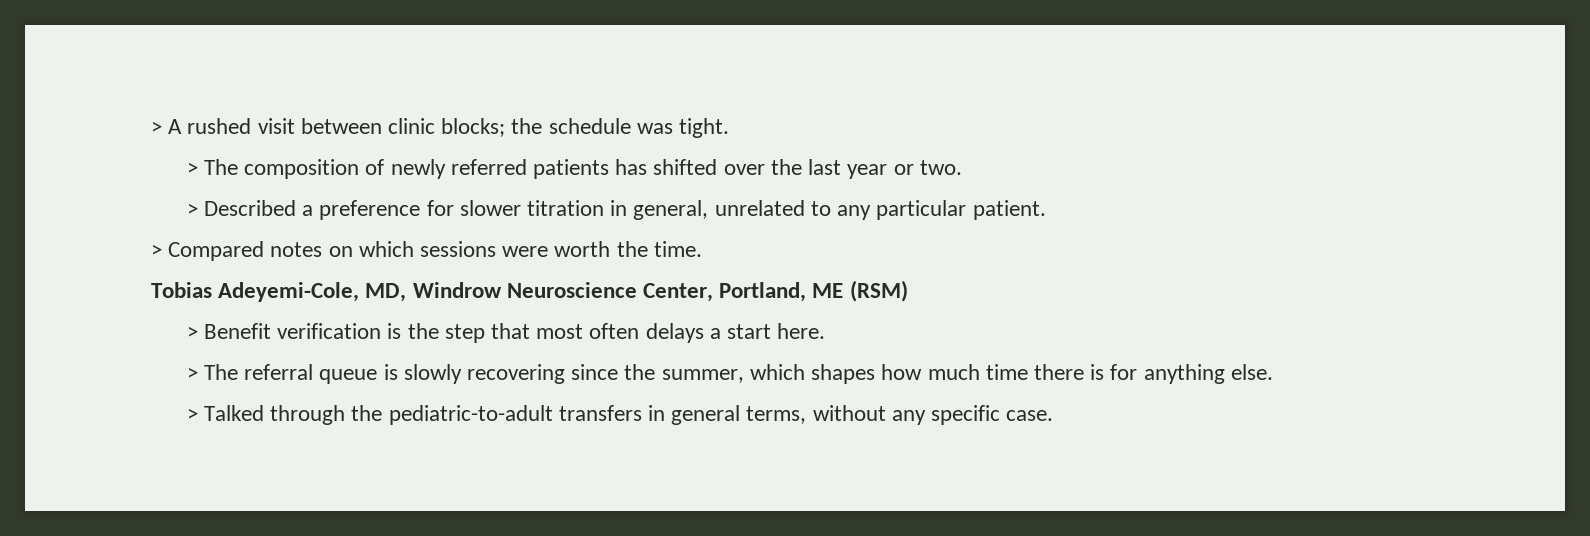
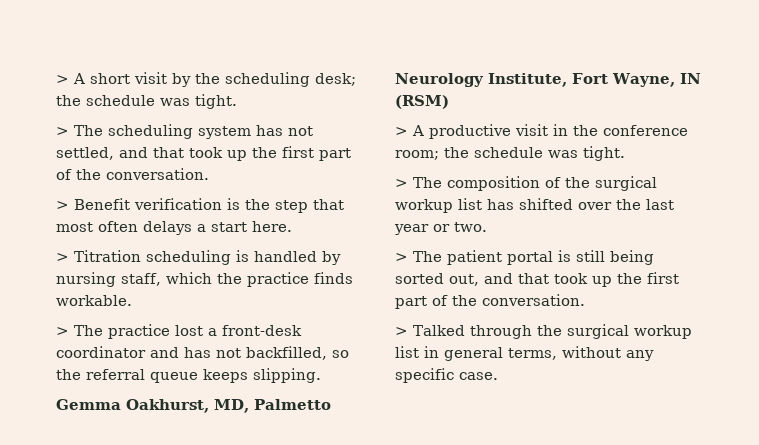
[151,118,730,138] [186,159,962,179] [186,200,1046,220] [151,241,702,261] [151,280,908,302] > A rushed visit between clinic blocks; the schedule was tight. // > The composition of newly referred patients has shifted over the last year or two. // > Described a preference for slower titration in general, unrelated to any particular patient. // > Compared notes on which sessions were worth the time. // Tobias Adeyemi-Cole, MD, Windrow Neuroscience Center, Portland, ME (RSM) -> [56,72,356,87] [56,94,237,109] [56,124,313,139] [56,146,351,161] [56,168,209,180] > A short visit by the scheduling desk; the schedule was tight. // > The scheduling system has not settled, and that took up the first part of the conversation.
[204,364,1273,384] The referral queue is slowly recovering since the summer, which shapes how much time there is for anything else. -> [74,250,341,265] [56,272,353,287] [56,295,132,306] [56,324,302,339] [56,346,349,360] [56,368,321,383] [56,399,331,413] [395,73,701,87] [395,95,449,109] [395,124,688,139] [395,146,625,161] [395,176,657,191] [395,198,674,213] [394,222,487,235] [395,250,654,265] [395,272,679,287] [395,294,585,309] Titration scheduling is handled by nursing staff, which the practice finds workable. // > The practice lost a front-desk coordinator and has not backfilled, so the referral queue keeps slipping. // Gemma Oakhurst, MD, Palmetto Neurology Institute, Fort Wayne, IN (RSM) // > A productive visit in the conference room; the schedule was tight. // > The composition of the surgical workup list has shifted over the last year or two. // > The patient portal is still being sorted out, and that took up the first part of the conversation.
[388,405,642,425] pediatric-to-adult transfers -> [566,324,692,339] [395,346,419,358] surgical workup list

